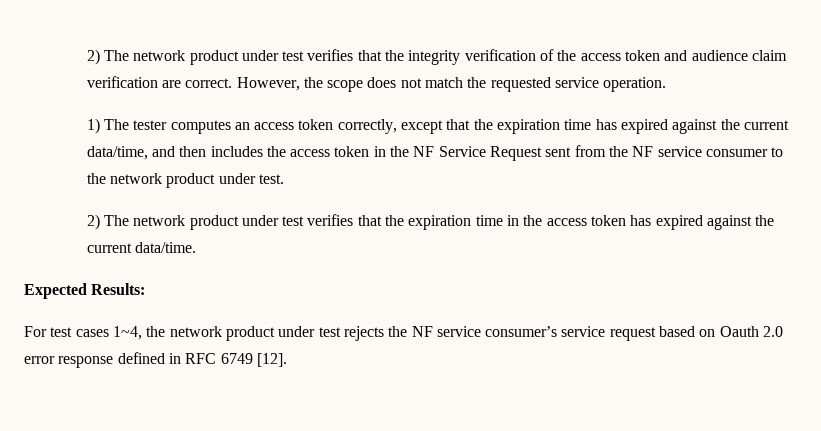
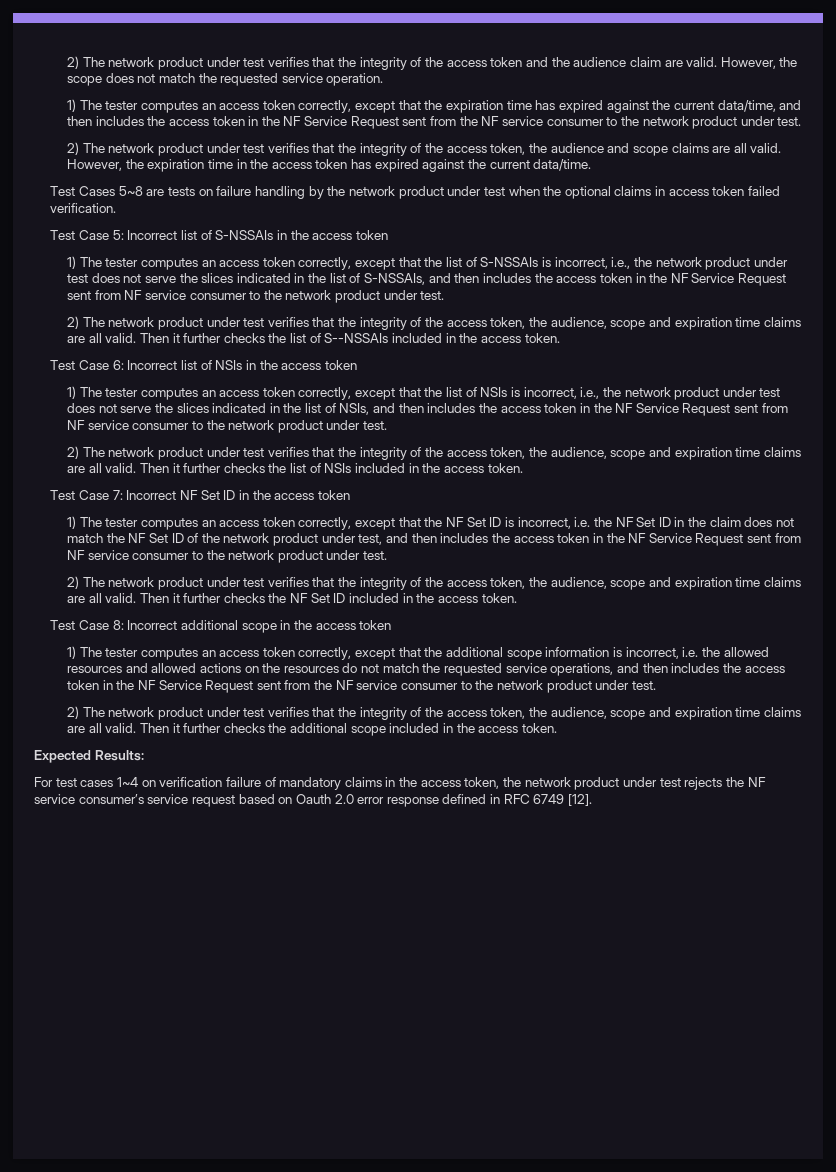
[464,49,536,61] verification -> (407, 63) none
(688, 55) none -> [551,57,570,67] the
[86,76,233,88] verification are correct. -> [664,57,718,67] are valid.
(405, 220) none -> [359,143,782,156] [66,159,144,171] integrity of the access token, the audience and scope claims are all valid. However, the
(196, 247) none -> [50,186,781,199] [50,203,117,213] [50,230,388,240] [66,256,788,270] [66,273,787,286] [66,290,445,303] [66,316,801,330] [66,333,560,343] [50,360,357,370] [66,386,781,400] [66,403,788,416] [66,420,388,433] [66,446,801,460] [66,463,523,473] [50,490,350,500] [66,516,795,530] [66,533,801,546] [66,550,388,563] [66,576,801,590] [66,593,517,603] [50,620,392,633] [66,646,769,660] [66,663,785,676] [66,680,656,693] [66,706,801,720] [66,723,557,736] // Test Cases 5~8 are tests on failure handling by the network product under test when the optional claims in access token failed verification. // Test Case 5: Incorrect list of S-NSSAIs in the access token // 1) The tester computes an access token correctly, except that the list of S-NSSAIs is incorrect, i.e., the network product under test does not serve the slices indicated in the list of S-NSSAIs, and then includes the access token in the NF Service Request sent from NF service consumer to the network product under test. // 2) The network product under test verifies that the integrity of the access token, the audience, scope and expiration time claims are all valid. Then it further checks the list of S--NSSAIs included in the access token. // Test Case 6: Incorrect list of NSIs in the access token // 1) The tester computes an access token correctly, except that the list of NSIs is incorrect, i.e., the network product under test does not serve the slices indicated in the list of NSIs, and then includes the access token in the NF Service Request sent from NF service consumer to the network product under test. // 2) The network product under test verifies that the integrity of the access token, the audience, scope and expiration time claims are all valid. Then it further checks the list of NSIs included in the access token. // Test Case 7: Incorrect NF Set ID in the access token // 1) The tester computes an access token correctly, except that the NF Set ID is incorrect, i.e. the NF Set ID in the claim does not match the NF Set ID of the network product under test, and then includes the access token in the NF Service Request sent from NF service consumer to the network product under test. // 2) The network product under test verifies that the integrity of the access token, the audience, scope and expiration time claims are all valid. Then it further checks the NF Set ID included in the access token. // Test Case 8: Incorrect additional scope in the access token // 1) The tester computes an access token correctly, except that the additional scope information is incorrect, i.e. the allowed resources and allowed actions on the resources do not match the requested service operations, and then includes the access token in the NF Service Request sent from the NF service consumer to the network product under test. // 2) The network product under test verifies that the integrity of the access token, the audience, scope and expiration time claims are all valid. Then it further checks the additional scope included in the access token.
[112,326,142,340] 1~4, -> [116,777,500,790] 1~4 on verification failure of mandatory claims in the access token,

